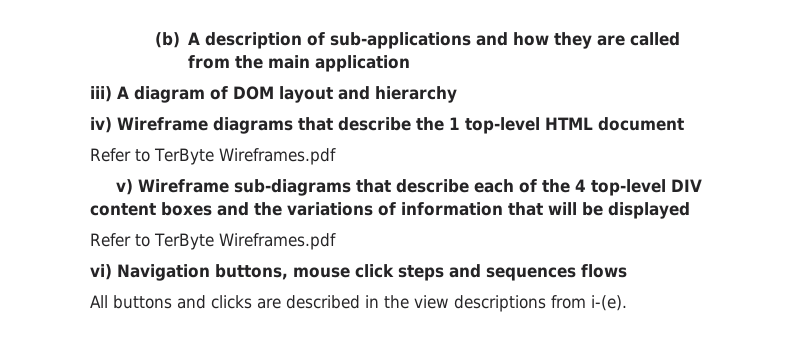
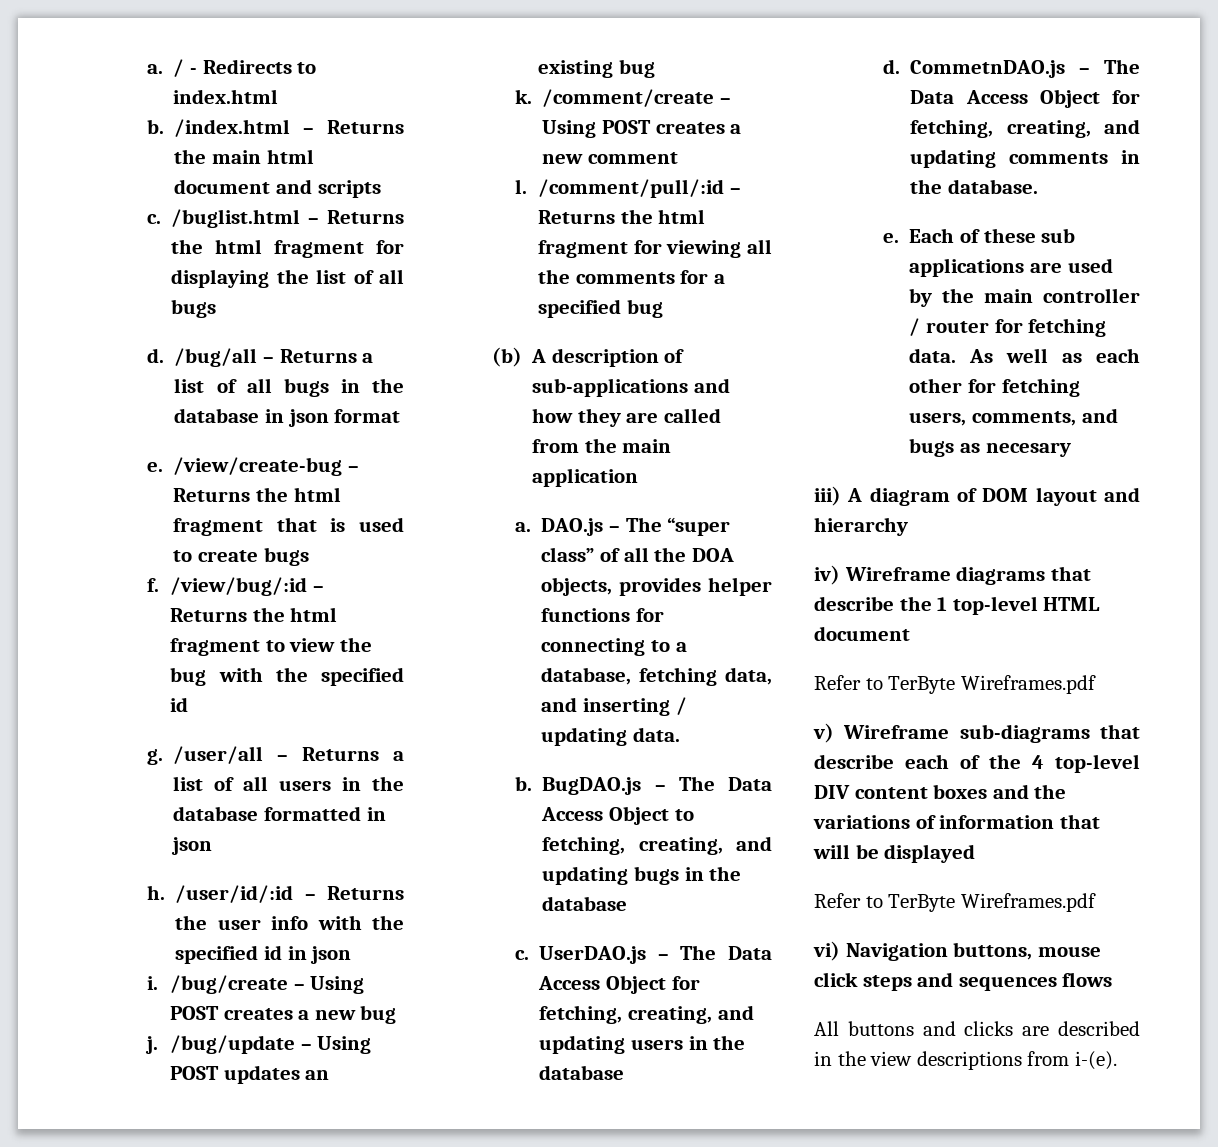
(155, 40) none -> [147,59,317,77] [173,89,279,104] [147,119,404,137] [174,149,314,164] [174,179,381,198] [147,209,404,228] [171,239,404,258] [171,269,404,288] [171,299,217,318] [147,348,374,367] [174,378,404,397] [174,408,401,427] [147,457,359,476] [173,487,341,502] [173,517,404,536] [173,547,309,566] [147,577,324,596] [170,607,338,622] [170,637,372,656] [170,667,404,686] [170,697,189,712] [147,746,404,765] [173,776,404,791] [173,806,386,821] [171,837,213,855] [147,885,404,903] [175,915,404,930] [175,945,352,964] [147,975,365,994] [170,1005,397,1024] [145,1035,372,1054] [170,1065,330,1084] [538,59,655,78] [515,89,731,107] [542,120,742,138] [542,152,678,164] [515,179,741,198] [538,209,706,224] [538,239,772,258] [538,269,725,284] [538,299,663,318] a. / - Redirects to index.html // b. /index.html – Returns the main html document and scripts // c. /buglist.html – Returns the html fragment for displaying the list of all bugs // d. /bug/all – Returns a list of all bugs in the database in json format // e. /view/create-bug – Returns the html fragment that is used to create bugs // f. /view/bug/:id – Returns the html fragment to view the bug with the specified id // g. /user/all – Returns a list of all users in the database formatted in json // h. /user/id/:id – Returns the user info with the specified id in json // i. /bug/create – Using POST creates a new bug // j. /bug/update – Using POST updates an existing bug // k. /comment/create – Using POST creates a new comment // l. /comment/pull/:id – Returns the html fragment for viewing all the comments for a specified bug //
(411, 63) none -> [515,517,731,536] [541,547,734,562] [541,577,772,596] [541,608,664,622] [541,638,687,656] [541,667,772,686] [541,697,687,716] [541,727,680,746] [515,776,772,795] [541,806,694,825] [542,836,772,855] [542,866,742,885] [542,896,628,911] [515,945,772,964] [538,975,700,994] [539,1005,754,1024] [539,1035,746,1054] [539,1065,625,1080] [883,59,1140,78] [910,89,1140,108] [910,119,1140,138] [910,149,1140,168] [910,179,1038,194] [883,228,1076,243] [909,258,1113,277] [909,288,1140,307] [909,318,1107,337] [909,348,1140,363] [909,378,1080,397] [909,408,1118,426] [909,438,1071,457] // a. DAO.js – The “super class” of all the DOA objects, provides helper functions for connecting to a database, fetching data, and inserting / updating data. // b. BugDAO.js – The Data Access Object to fetching, creating, and updating bugs in the database // c. UserDAO.js – The Data Access Object for fetching, creating, and updating users in the database // d. CommetnDAO.js – The Data Access Object for fetching, creating, and updating comments in the database. // e. Each of these sub applications are used by the main controller / router for fetching data. As well as each other for fetching users, comments, and bugs as necesary

